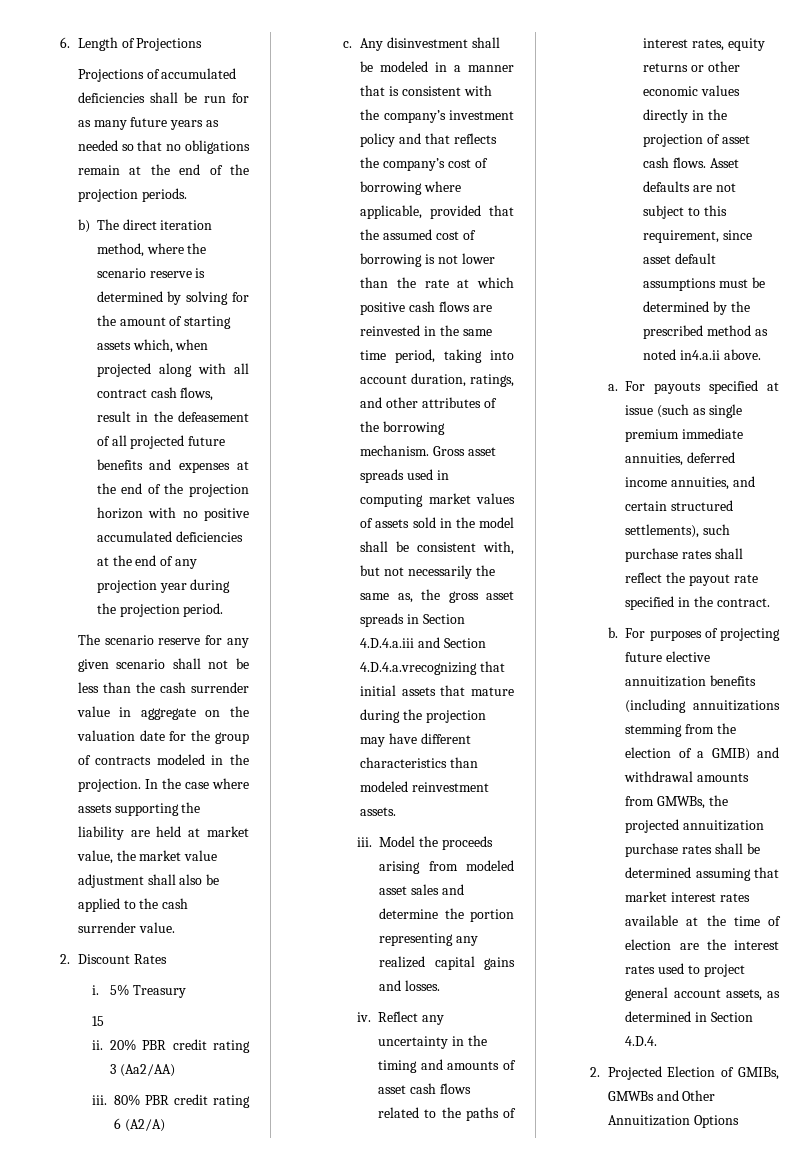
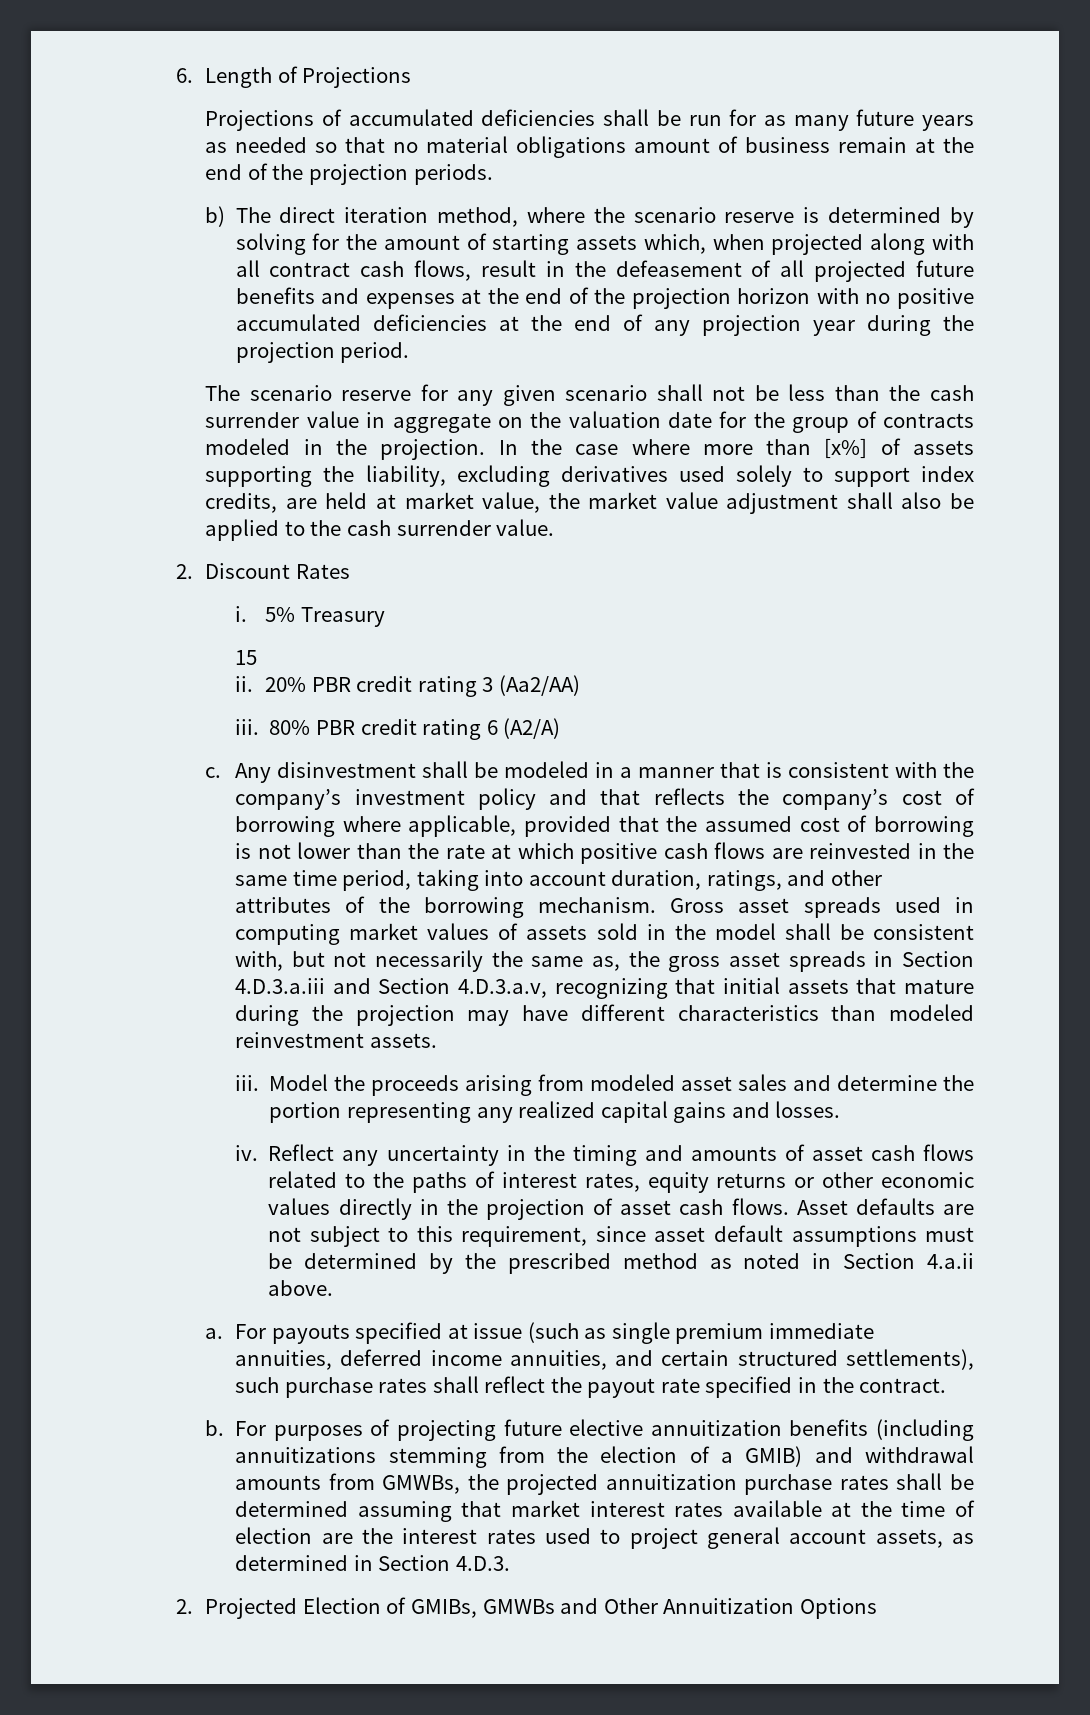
[185,140,250,154] obligations -> [426,136,831,158] material obligations amount of business
[77,802,201,816] [77,826,124,840] assets supporting the liability -> [702,438,974,459] [205,465,974,487] [205,493,278,513] more than [x%] of assets supporting the liability, excluding derivatives used solely to support index credits,
[360,638,415,648] 4.D.4.a.iii -> [235,978,326,994] 4.D.3.a.iii
[360,662,478,675] 4.D.4.a.vrecognizing -> [458,978,668,999] 4.D.3.a.v, recognizing
[679,350,720,360] in4.a.ii -> [812,1253,975,1269] in Section 4.a.ii
[625,1036,658,1046] 4.D.4. -> [455,1556,510,1571] 4.D.3.

